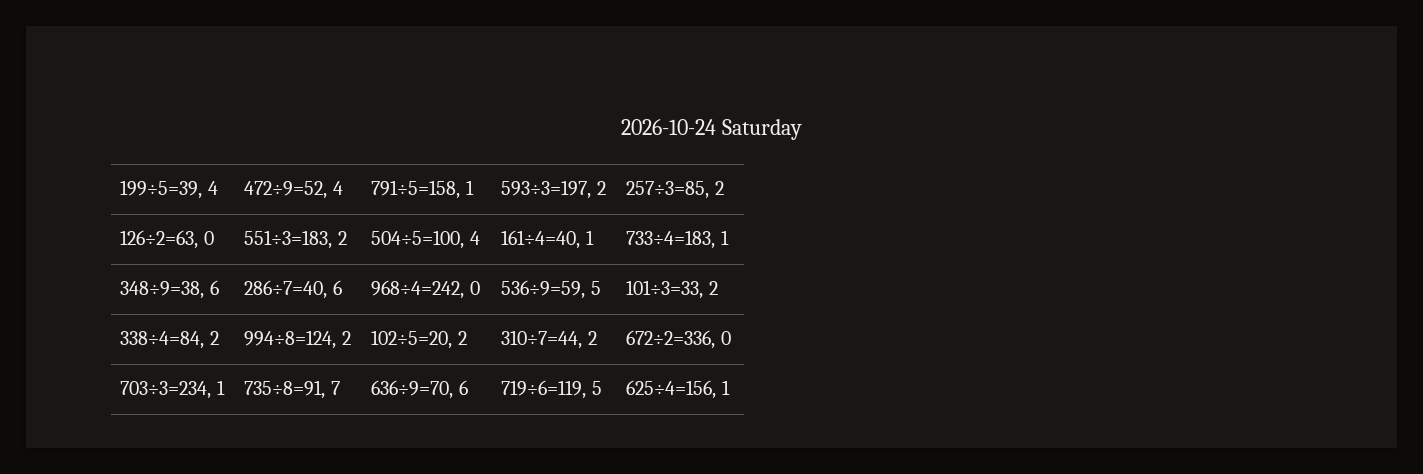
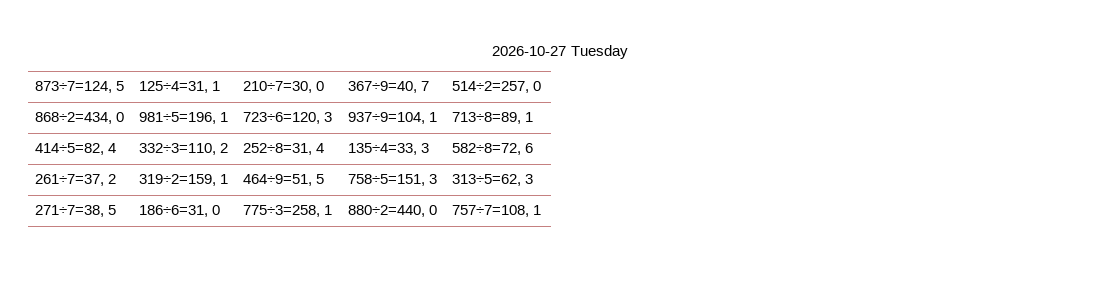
[621,119,802,140] [120,180,218,199] [244,181,343,199] [371,180,474,199] [501,180,606,199] [626,181,724,199] [120,230,214,249] [244,230,347,249] [371,230,480,249] [501,230,594,249] [626,230,729,249] [120,280,219,299] [244,280,342,299] [371,280,480,299] [501,280,601,299] [626,280,718,299] [120,331,219,349] [244,330,351,349] [371,330,467,349] [501,330,597,349] [626,330,731,349] [120,380,225,399] [244,380,340,399] [371,380,468,399] [501,380,602,399] [626,380,717,399] 2026-10-24 Saturday // 199÷5=39, 4 | 472÷9=52, 4 | 791÷5=158, 1 | 593÷3=197, 2 | 257÷3=85, 2 // 126÷2=63, 0 | 551÷3=183, 2 | 504÷5=100, 4 | 161÷4=40, 1 | 733÷4=183, 1 // 348÷9=38, 6 | 286÷7=40, 6 | 968÷4=242, 0 | 536÷9=59, 5 | 101÷3=33, 2 // 338÷4=84, 2 | 994÷8=124, 2 | 102÷5=20, 2 | 310÷7=44, 2 | 672÷2=336, 0 // 703÷3=234, 1 | 735÷8=91, 7 | 636÷9=70, 6 | 719÷6=119, 5 | 625÷4=156, -> [492,45,628,59] [34,81,124,93] [138,81,220,93] [242,81,324,93] [347,81,429,93] [451,81,541,93] [34,112,124,124] [138,112,228,124] [242,112,332,124] [347,112,437,124] [451,112,533,124] [34,143,116,155] [138,143,228,155] [242,143,324,155] [347,143,429,155] [451,143,533,155] [34,174,116,186] [138,174,228,186] [242,174,324,186] [347,174,437,186] [451,174,533,186] [34,205,116,217] [138,205,220,217] [242,205,332,217] [347,205,437,217] [451,205,529,217] 2026-10-27 Tuesday // 873÷7=124, 5 | 125÷4=31, 1 | 210÷7=30, 0 | 367÷9=40, 7 | 514÷2=257, 0 // 868÷2=434, 0 | 981÷5=196, 1 | 723÷6=120, 3 | 937÷9=104, 1 | 713÷8=89, 1 // 414÷5=82, 4 | 332÷3=110, 2 | 252÷8=31, 4 | 135÷4=33, 3 | 582÷8=72, 6 // 261÷7=37, 2 | 319÷2=159, 1 | 464÷9=51, 5 | 758÷5=151, 3 | 313÷5=62, 3 // 271÷7=38, 5 | 186÷6=31, 0 | 775÷3=258, 1 | 880÷2=440, 0 | 757÷7=108,

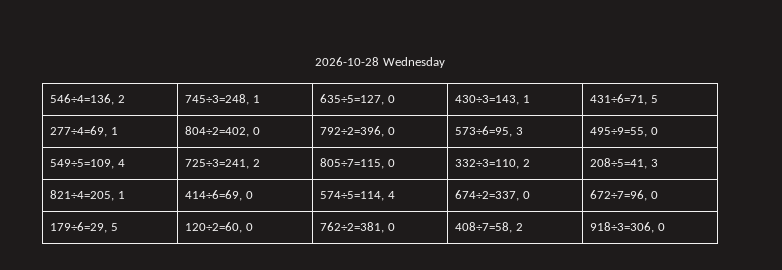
[492,45,628,59] [34,81,124,93] [138,81,220,93] [242,81,324,93] [347,81,429,93] [451,81,541,93] [34,112,124,124] [138,112,228,124] [242,112,332,124] [347,112,437,124] [451,112,533,124] [34,143,116,155] [138,143,228,155] [242,143,324,155] [347,143,429,155] [451,143,533,155] [34,174,116,186] [138,174,228,186] [242,174,324,186] [347,174,437,186] [451,174,533,186] [34,205,116,217] [138,205,220,217] [242,205,332,217] [347,205,437,217] [451,205,541,217] 2026-10-27 Tuesday // 873÷7=124, 5 | 125÷4=31, 1 | 210÷7=30, 0 | 367÷9=40, 7 | 514÷2=257, 0 // 868÷2=434, 0 | 981÷5=196, 1 | 723÷6=120, 3 | 937÷9=104, 1 | 713÷8=89, 1 // 414÷5=82, 4 | 332÷3=110, 2 | 252÷8=31, 4 | 135÷4=33, 3 | 582÷8=72, 6 // 261÷7=37, 2 | 319÷2=159, 1 | 464÷9=51, 5 | 758÷5=151, 3 | 313÷5=62, 3 // 271÷7=38, 5 | 186÷6=31, 0 | 775÷3=258, 1 | 880÷2=440, 0 | 757÷7=108, 1 -> [315,57,445,68] [50,94,125,105] [185,94,260,105] [320,94,395,105] [455,95,530,105] [590,94,658,105] [50,126,118,137] [185,126,260,137] [320,126,395,137] [455,126,523,137] [590,127,658,137] [50,159,125,169] [185,159,260,169] [320,158,395,169] [455,159,530,169] [590,158,658,169] [50,190,125,201] [185,190,253,201] [320,191,395,201] [455,190,530,201] [590,190,658,201] [50,222,118,233] [185,222,253,233] [320,222,395,233] [455,222,523,233] [590,222,665,233] 2026-10-28 Wednesday // 546÷4=136, 2 | 745÷3=248, 1 | 635÷5=127, 0 | 430÷3=143, 1 | 431÷6=71, 5 // 277÷4=69, 1 | 804÷2=402, 0 | 792÷2=396, 0 | 573÷6=95, 3 | 495÷9=55, 0 // 549÷5=109, 4 | 725÷3=241, 2 | 805÷7=115, 0 | 332÷3=110, 2 | 208÷5=41, 3 // 821÷4=205, 1 | 414÷6=69, 0 | 574÷5=114, 4 | 674÷2=337, 0 | 672÷7=96, 0 // 179÷6=29, 5 | 120÷2=60, 0 | 762÷2=381, 0 | 408÷7=58, 2 | 918÷3=306, 0

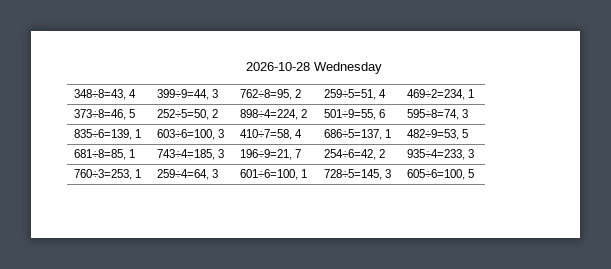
[50,94,125,105] [185,94,260,105] [320,94,395,105] [455,95,530,105] [590,94,648,105] 546÷4=136, 2 | 745÷3=248, 1 | 635÷5=127, 0 | 430÷3=143, 1 | 431÷6=71, -> [74,89,137,100] [157,89,219,100] [240,89,302,100] [324,89,387,100] [407,89,475,100] [74,109,136,120] [157,109,219,120] [240,109,308,120] [324,109,386,120] [407,109,469,120] [74,129,142,140] [157,129,225,140] [240,129,303,140] [324,129,392,140] [407,129,460,140] 348÷8=43, 4 | 399÷9=44, 3 | 762÷8=95, 2 | 259÷5=51, 4 | 469÷2=234, 1 // 373÷8=46, 5 | 252÷5=50, 2 | 898÷4=224, 2 | 501÷9=55, 6 | 595÷8=74, 3 // 835÷6=139, 1 | 603÷6=100, 3 | 410÷7=58, 4 | 686÷5=137, 1 | 482÷9=53,
[50,126,118,137] [185,126,260,137] [320,126,395,137] [455,126,523,137] [590,127,658,137] [50,159,125,169] [185,159,260,169] [320,158,395,169] [455,159,530,169] [590,158,658,169] [50,190,125,201] [185,190,253,201] [320,191,395,201] [455,190,530,201] [590,190,658,201] [50,222,118,233] [185,222,253,233] [320,222,395,233] [455,222,523,233] [590,222,665,233] 277÷4=69, 1 | 804÷2=402, 0 | 792÷2=396, 0 | 573÷6=95, 3 | 495÷9=55, 0 // 549÷5=109, 4 | 725÷3=241, 2 | 805÷7=115, 0 | 332÷3=110, 2 | 208÷5=41, 3 // 821÷4=205, 1 | 414÷6=69, 0 | 574÷5=114, 4 | 674÷2=337, 0 | 672÷7=96, 0 // 179÷6=29, 5 | 120÷2=60, 0 | 762÷2=381, 0 | 408÷7=58, 2 | 918÷3=306, 0 -> [74,149,136,160] [157,149,225,160] [240,149,302,160] [324,149,386,160] [407,149,475,160] [74,169,142,180] [157,169,219,180] [240,169,308,180] [324,169,392,180] [407,169,475,180] 681÷8=85, 1 | 743÷4=185, 3 | 196÷9=21, 7 | 254÷6=42, 2 | 935÷4=233, 3 // 760÷3=253, 1 | 259÷4=64, 3 | 601÷6=100, 1 | 728÷5=145, 3 | 605÷6=100, 5

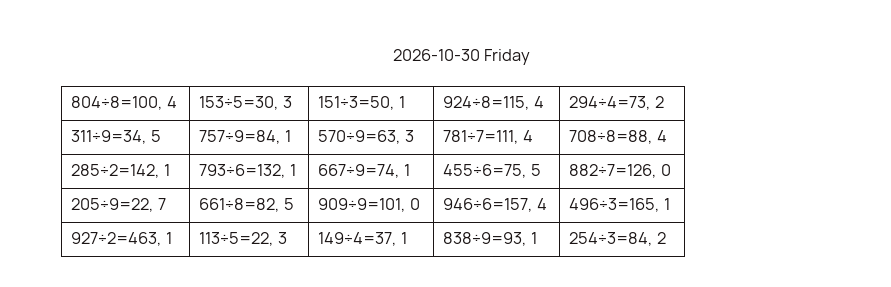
[245,62,382,74] [74,89,137,100] [157,89,219,100] [240,89,302,100] [324,89,387,100] [407,89,475,100] [74,109,136,120] [157,109,219,120] [240,109,308,120] [324,109,386,120] [407,109,469,120] [74,129,142,140] [157,129,225,140] [240,129,303,140] [324,129,392,140] [407,129,469,140] [74,149,136,160] [157,149,225,160] [240,149,302,160] [324,149,386,160] [407,149,475,160] [74,169,142,180] [157,169,219,180] [240,169,308,180] [324,169,392,180] [407,169,475,180] 2026-10-28 Wednesday // 348÷8=43, 4 | 399÷9=44, 3 | 762÷8=95, 2 | 259÷5=51, 4 | 469÷2=234, 1 // 373÷8=46, 5 | 252÷5=50, 2 | 898÷4=224, 2 | 501÷9=55, 6 | 595÷8=74, 3 // 835÷6=139, 1 | 603÷6=100, 3 | 410÷7=58, 4 | 686÷5=137, 1 | 482÷9=53, 5 // 681÷8=85, 1 | 743÷4=185, 3 | 196÷9=21, 7 | 254÷6=42, 2 | 935÷4=233, 3 // 760÷3=253, 1 | 259÷4=64, 3 | 601÷6=100, 1 | 728÷5=145, 3 | 605÷6=100, 5 -> [392,49,531,65] [71,96,177,110] [199,96,292,110] [318,96,405,110] [443,96,544,110] [569,96,664,110] [71,130,161,144] [199,130,291,144] [318,130,414,144] [443,130,533,144] [569,130,667,144] [71,164,170,178] [199,164,296,178] [318,164,410,178] [443,164,541,178] [569,164,671,178] [71,198,166,212] [199,198,294,212] [318,198,420,212] [443,198,547,212] [569,198,670,212] [71,232,172,246] [199,232,287,246] [318,232,407,246] [443,232,537,246] [569,232,666,246] 2026-10-30 Friday // 804÷8=100, 4 | 153÷5=30, 3 | 151÷3=50, 1 | 924÷8=115, 4 | 294÷4=73, 2 // 311÷9=34, 5 | 757÷9=84, 1 | 570÷9=63, 3 | 781÷7=111, 4 | 708÷8=88, 4 // 285÷2=142, 1 | 793÷6=132, 1 | 667÷9=74, 1 | 455÷6=75, 5 | 882÷7=126, 0 // 205÷9=22, 7 | 661÷8=82, 5 | 909÷9=101, 0 | 946÷6=157, 4 | 496÷3=165, 1 // 927÷2=463, 1 | 113÷5=22, 3 | 149÷4=37, 1 | 838÷9=93, 1 | 254÷3=84, 2

